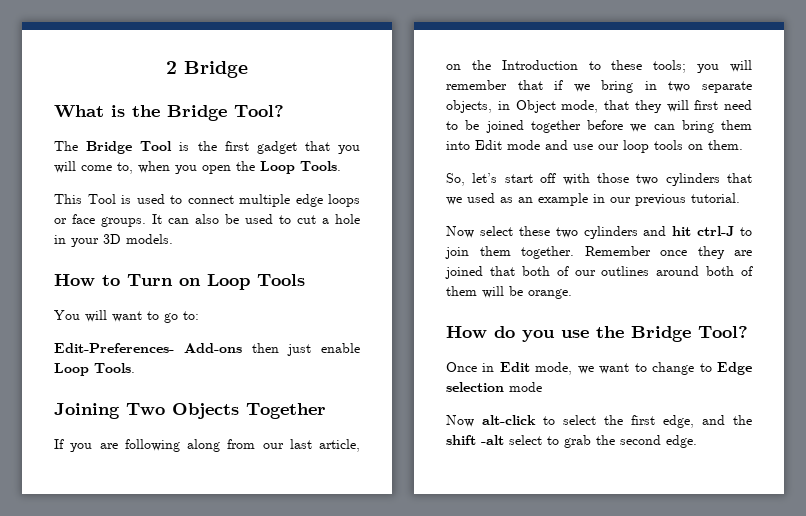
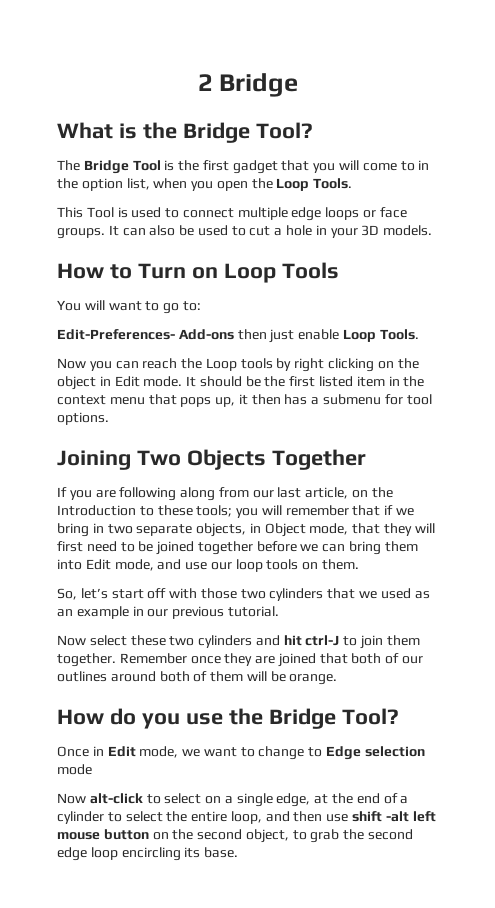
[117,162,133,174] to, -> [400,160,430,171] [57,178,150,191] to in the option list,
(135, 368) none -> [57,358,419,372] [57,376,425,390] [57,394,432,407] [57,412,109,425] // Now you can reach the Loop tools by right clicking on the object in Edit mode. It should be the first listed item in the context menu that pops up, it then has a submenu for tool options.
[507,140,540,150] mode -> [114,559,154,571] mode,
[604,415,752,428] [446,435,697,448] the first edge, and the shift -alt select to grab the second edge. -> [205,793,409,807] [57,811,436,824] [57,829,414,843] [57,847,239,861] on a single edge, at the end of a cylinder to select the entire loop, and then use shift -alt left mouse button on the second object, to grab the second edge loop encircling its base.

